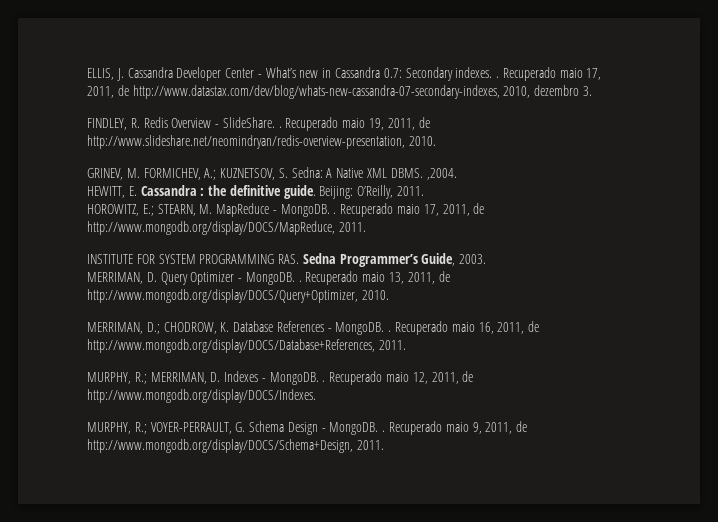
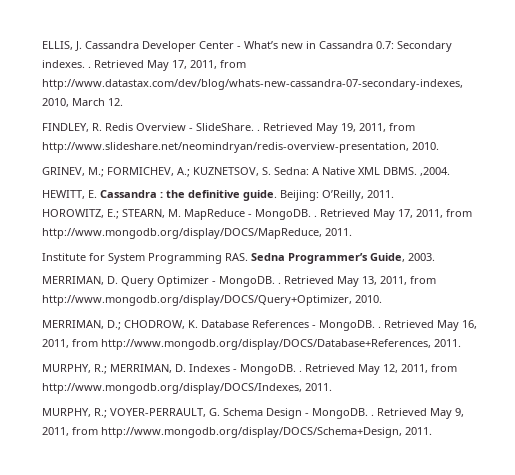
[502,67,602,81] [87,85,129,98] Recuperado maio 17, 2011, de -> [94,60,246,71] Retrieved May 17, 2011, from
[534,85,592,96] dezembro 3. -> [72,98,123,106] March 12.
[285,117,366,131] Recuperado maio -> [263,123,338,134] Retrieved May
[418,117,430,128] de -> [389,123,415,131] from
[126,168,140,178] M. -> [88,167,104,177] M.;
[340,203,485,217] Recuperado maio 17, 2011, de -> [320,209,472,220] Retrieved May 17, 2011, from
[87,254,275,264] INSTITUTE FOR SYSTEM PROGRAMMING -> [42,253,222,264] Institute for System Programming
[305,271,386,285] Recuperado maio -> [284,276,359,287] Retrieved May
[438,271,450,282] de -> [410,276,436,284] from
[395,321,475,335] Recuperado maio -> [384,320,459,331] Retrieved May
[528,321,540,332] de -> [72,339,98,347] from
[329,371,474,385] [87,389,316,403] Recuperado maio 12, 2011, de http://www.mongodb.org/display/DOCS/Indexes. -> [305,364,457,375] [42,383,332,394] Retrieved May 12, 2011, from http://www.mongodb.org/display/DOCS/Indexes, 2011.
[389,421,469,435] Recuperado maio -> [377,408,452,419] Retrieved May
[516,421,528,432] de -> [72,427,98,435] from

